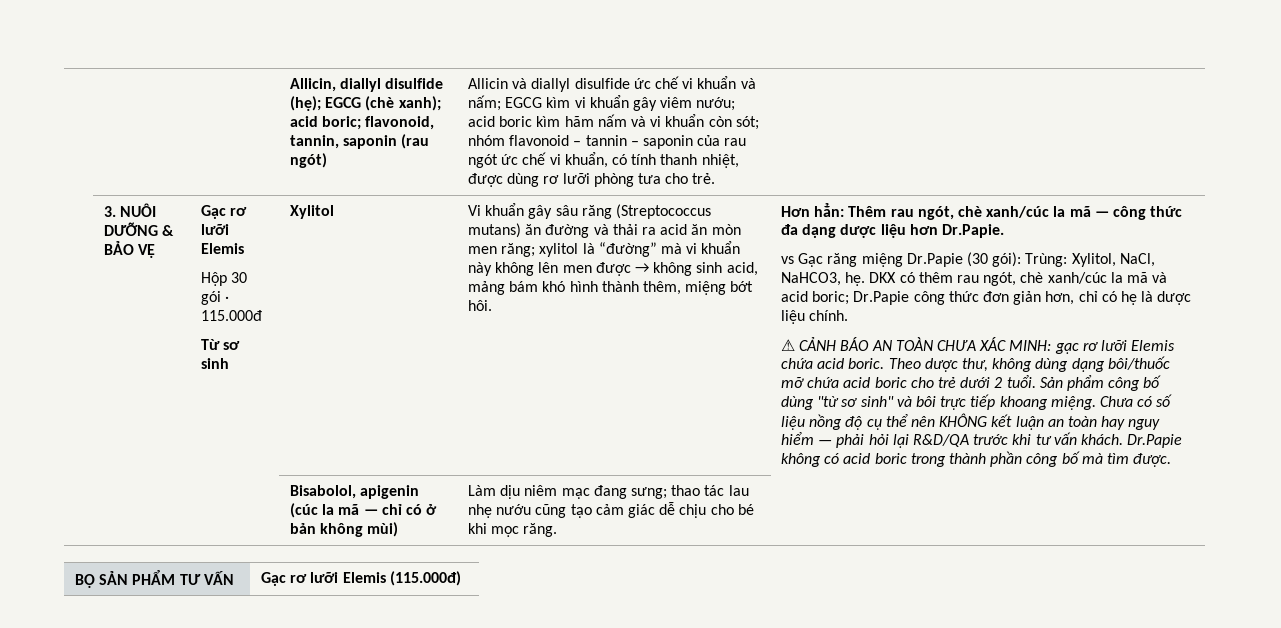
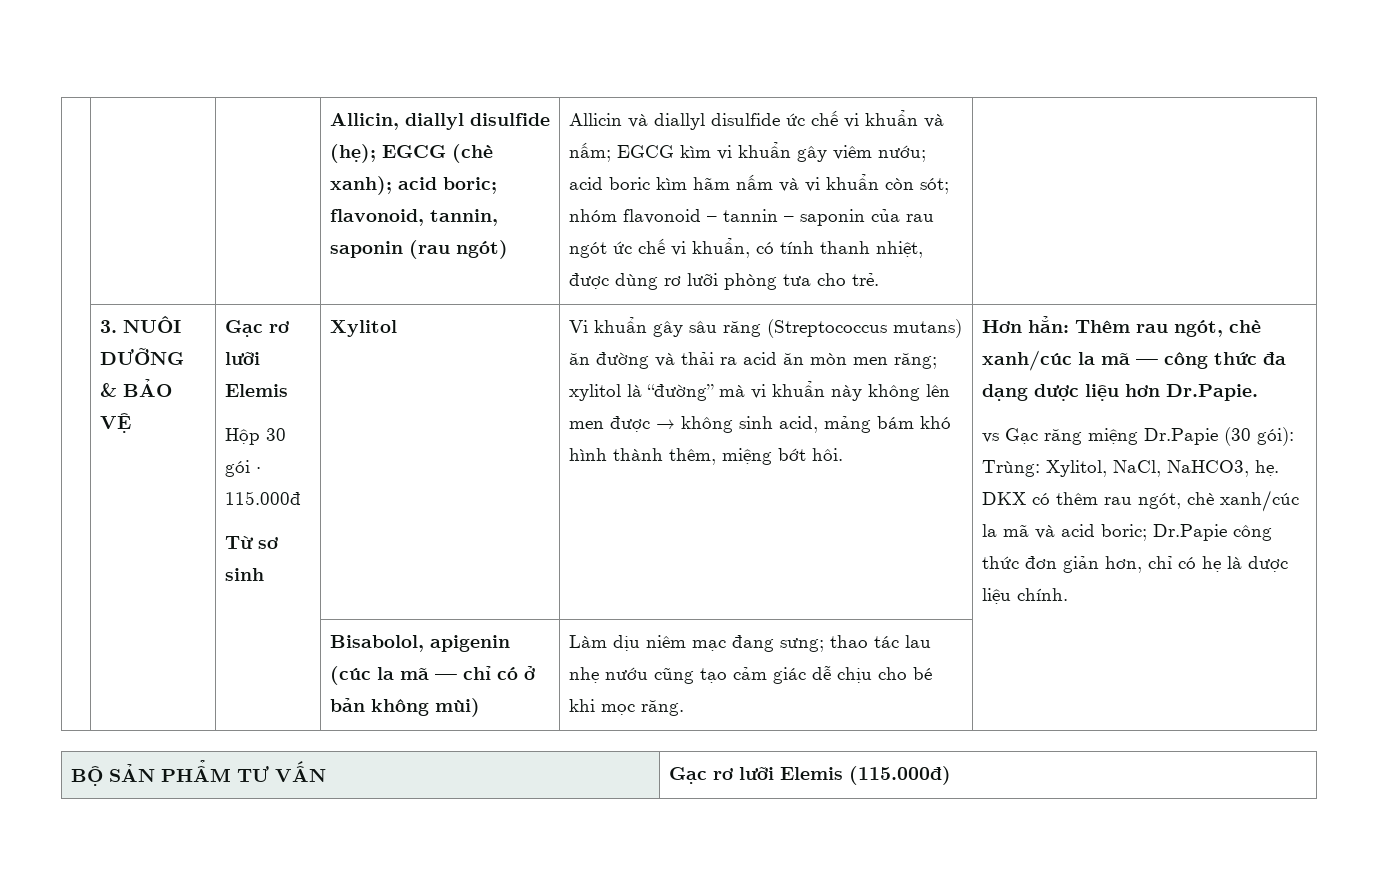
[781,337,1176,354] [781,356,1170,372] [781,375,1162,391] [781,394,1173,410] [781,413,1161,430] [781,432,1183,448] [781,451,1172,467] // ⚠ CẢNH BÁO AN TOÀN CHƯA XÁC MINH: gạc rơ lưỡi Elemis chứa acid boric. Theo dược thư, không dùng dạng bôi/thuốc mỡ chứa acid boric cho trẻ dưới 2 tuổi. Sản phẩm công bố dùng "từ sơ sinh" và bôi trực tiếp khoang miệng. Chưa có số liệu nồng độ cụ thể nên KHÔNG kết luận an toàn hay nguy hiểm — phải hỏi lại R&D/QA trước khi tư vấn khách. Dr.Papie không có acid boric trong thành phần công bố mà tìm được. -> (1068, 594) none

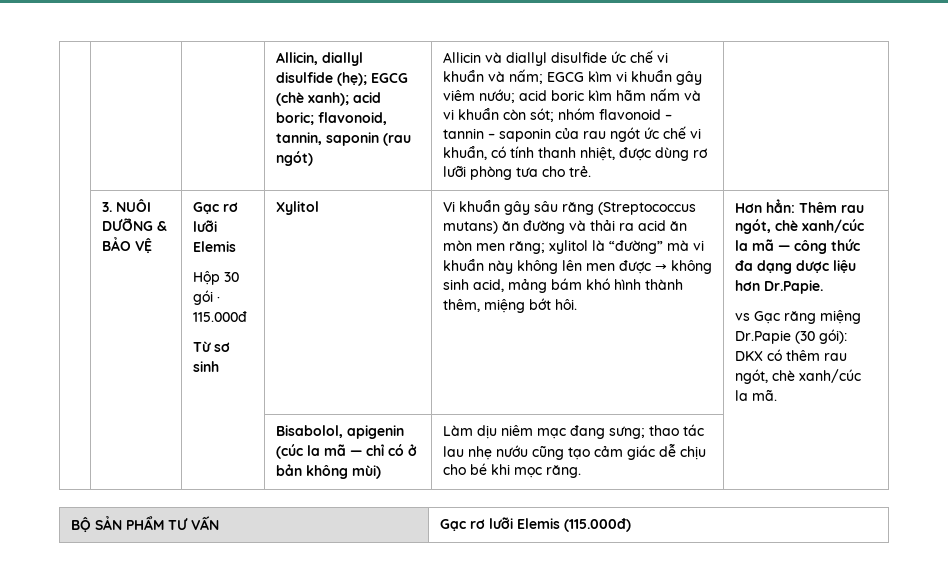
[981,460,1279,477] Trùng: Xylitol, NaCl, NaHCO3, hẹ. -> (847, 336) none
[1002,524,1272,541] [981,556,1288,573] [981,588,1068,604] mã và acid boric; Dr.Papie công thức đơn giản hơn, chỉ có hẹ là dược liệu chính. -> [751,389,777,401] mã.

